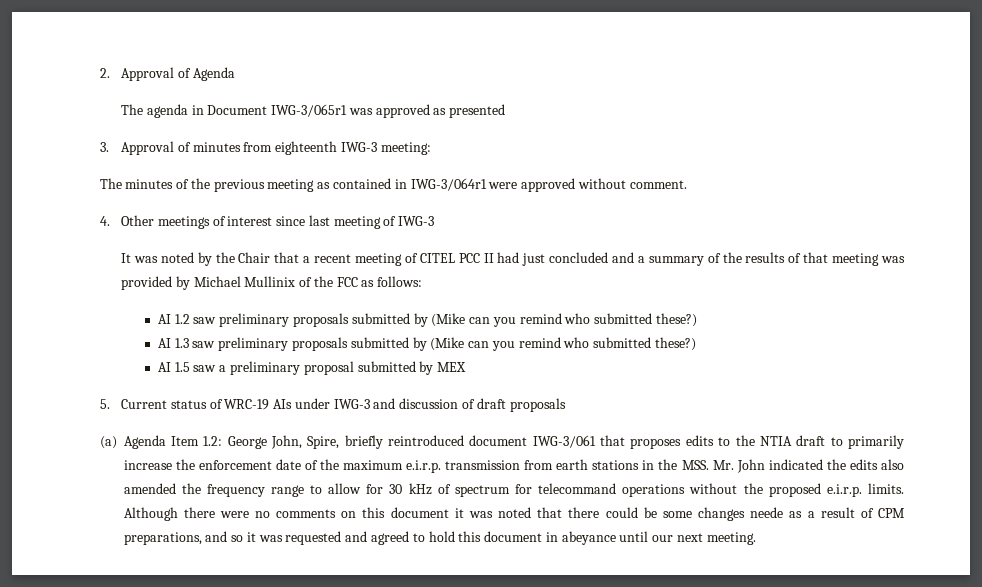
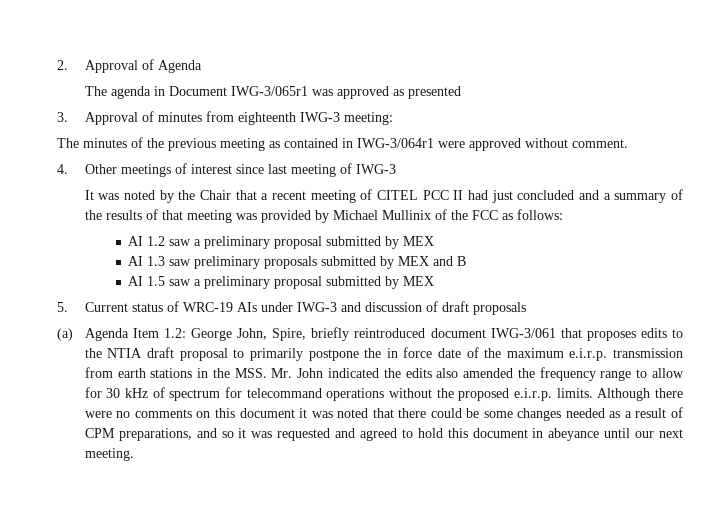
[219,313,698,327] preliminary proposals submitted by (Mike can you remind who submitted these?) -> [194,236,435,249] a preliminary proposal submitted by MEX
[430,337,697,351] (Mike can you remind who submitted these?) -> [398,256,467,266] MEX and B
(826, 440) none -> [179,348,228,361] proposal
[123,459,272,470] increase the enforcement -> [308,347,433,361] postpone the in force
[750,507,784,518] neede -> [565,408,605,418] needed

